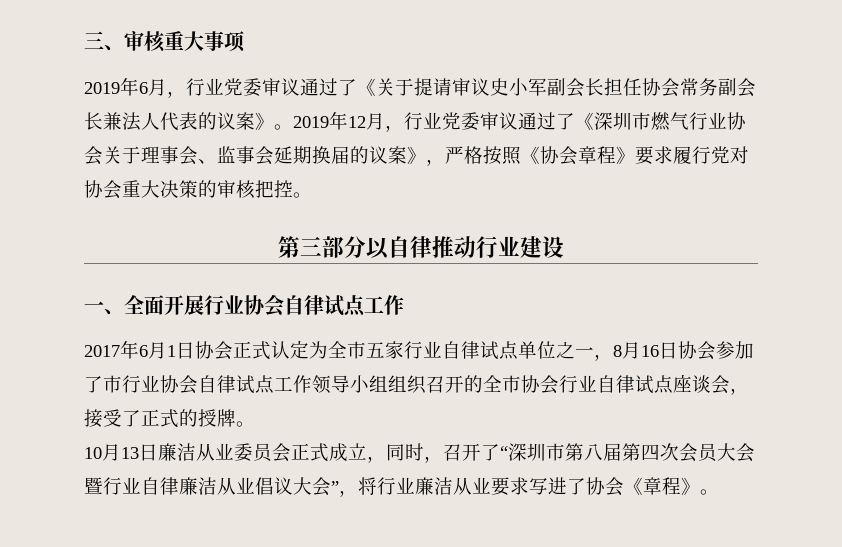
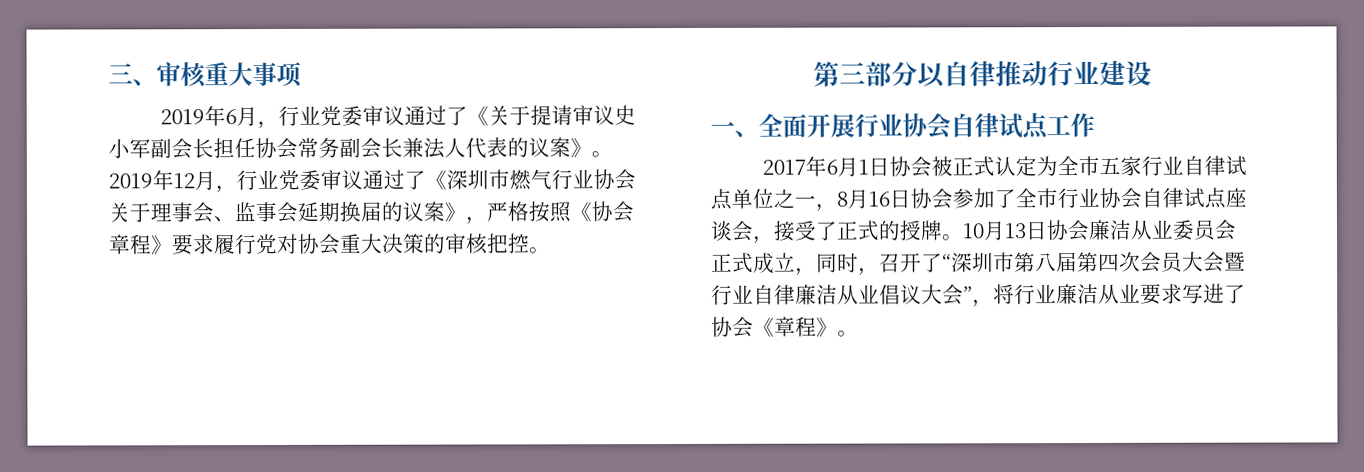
(233, 350) none -> [930,156,953,177] 被
(103, 384) none -> [1015,188,1037,208] 全
[274,375,673,394] 工作领导小组组织召开的全市协会行业自律试点 -> (1226, 198) none
(255, 424) // -> (964, 237) none
(158, 452) none -> [1046,220,1090,242] 协会

